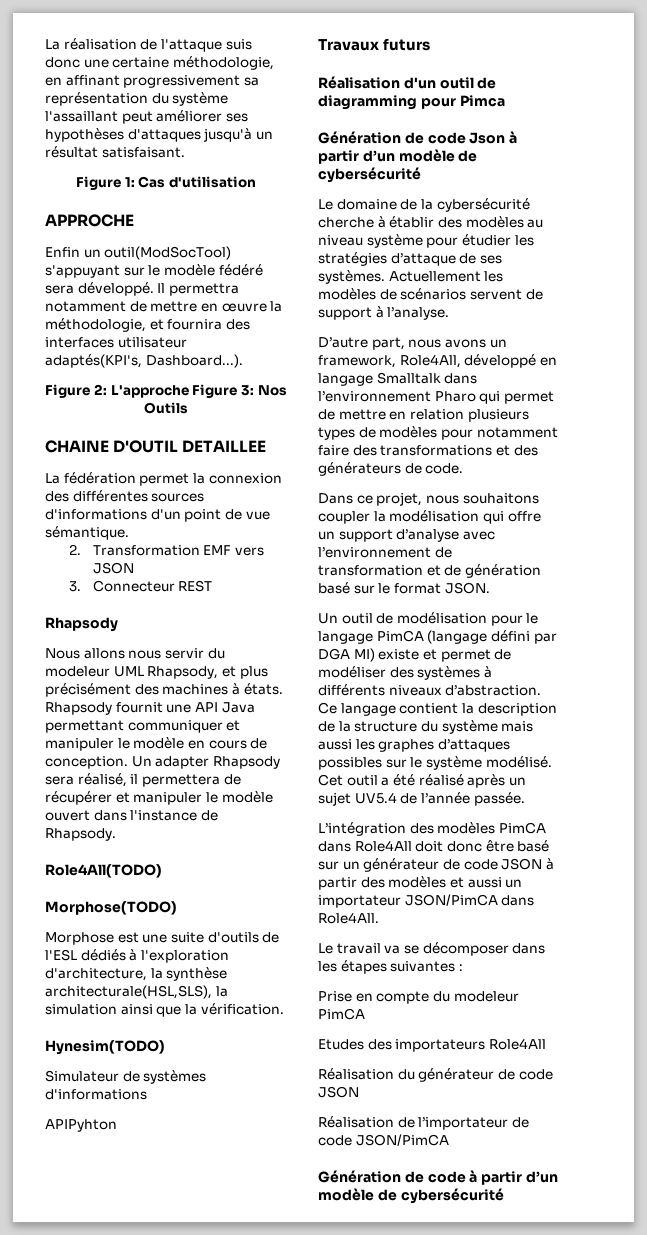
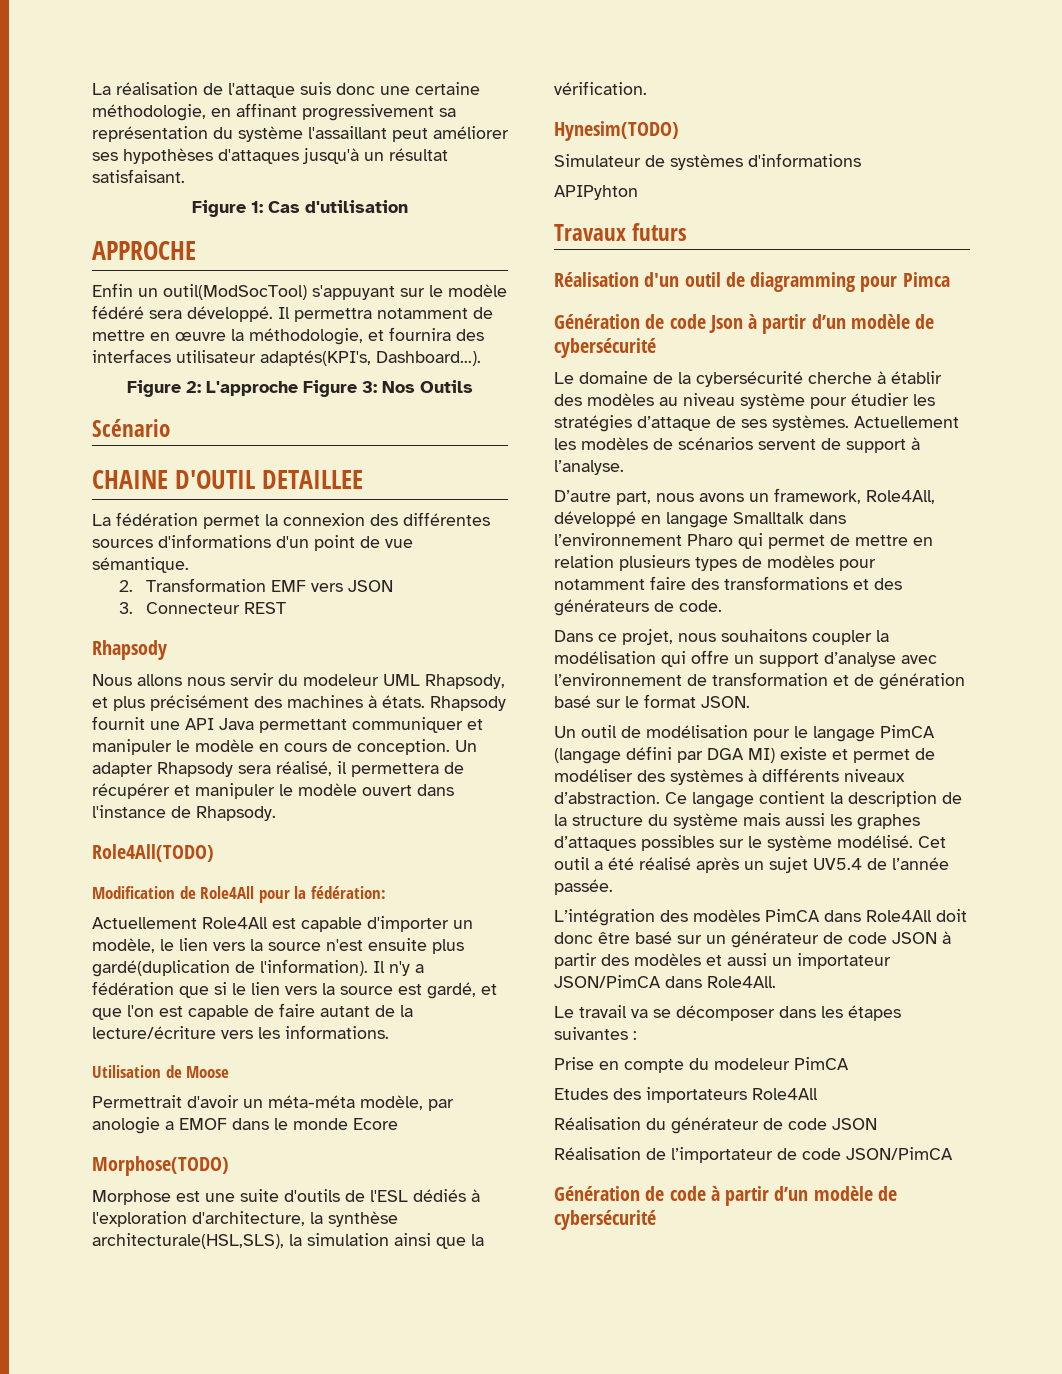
(188, 408) none -> [92,419,170,437] // Scénario
(162, 871) none -> [92,886,386,903] [92,916,473,932] [92,938,464,954] [92,959,424,977] [92,981,497,999] [92,1003,413,1020] [92,1025,389,1039] [92,1065,230,1078] [92,1095,454,1111] [92,1117,398,1134] // Modification de Role4All pour la fédération: // Actuellement Role4All est capable d'importer un modèle, le lien vers la source n'est ensuite plus gardé(duplication de l'information). Il n'y a fédération que si le lien vers la source est gardé, et que l'on est capable de faire autant de la lecture/écriture vers les informations. // Utilisation de Moose // Permettrait d'avoir un méta-méta modèle, par anologie a EMOF dans le monde Ecore

